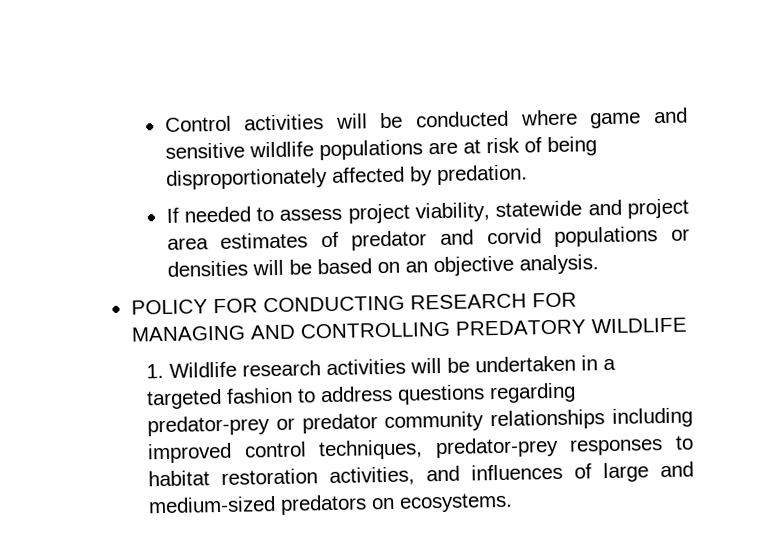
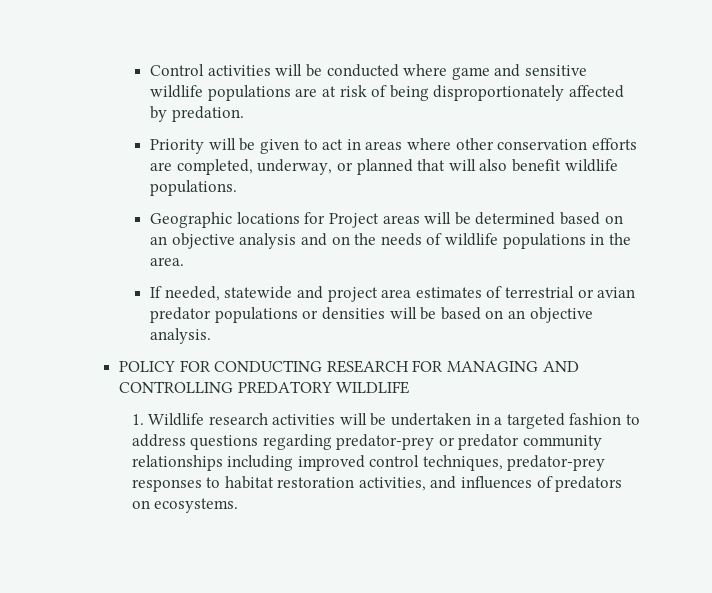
[165,202,491,224] If needed to assess project viability, -> [150,138,637,154] [150,159,618,175] [150,180,238,196] [150,212,623,228] [150,233,631,249] [150,257,185,266] [150,286,220,301] Priority will be given to act in areas where other conservation efforts are completed, underway, or planned that will also benefit wildlife populations. // Geographic locations for Project areas will be determined based on an objective analysis and on the needs of wildlife populations in the area. // If needed,
[351,228,542,251] predator and corvid -> [504,286,636,298] [150,307,212,323] terrestrial or avian predator
[602,461,694,483] [147,496,276,514] large and medium-sized -> (553, 482) none

